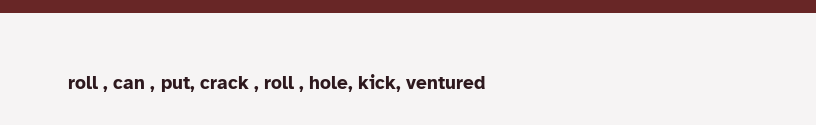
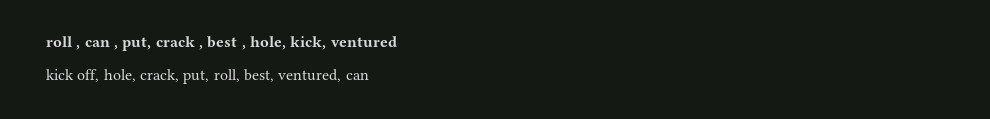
[263,76,294,89] roll -> [207,36,238,48] best
(486, 82) none -> [46,69,369,84] // kick off, hole, crack, put, roll, best, ventured, can

